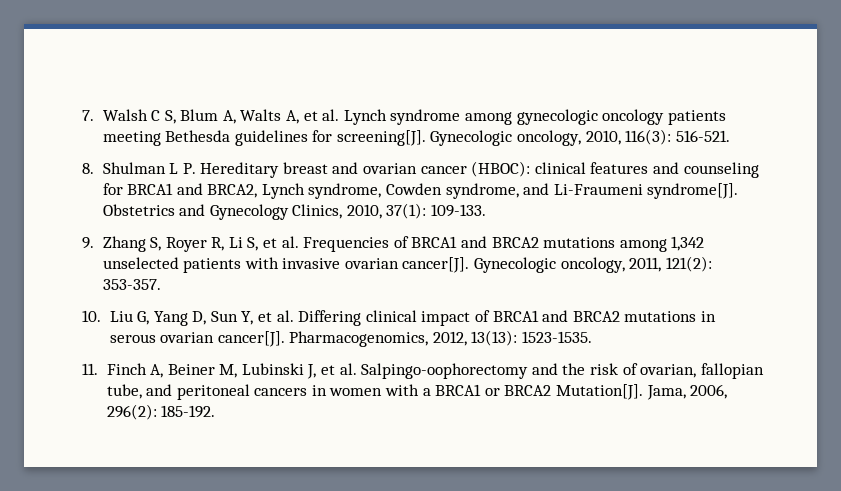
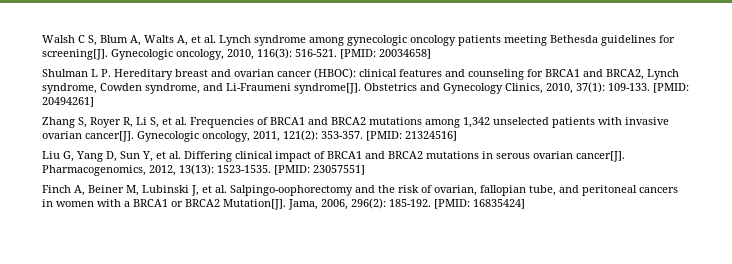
[82,110,94,121] 7. -> (42, 39) none
[82,163,94,174] // 8. -> [340,49,431,59] [PMID: 20034658] //
[82,237,94,249] // 9. -> [653,83,689,93] [42,97,94,107] [PMID: 20494261] //
[82,310,101,322] // 10. -> [366,131,457,141] [PMID: 21324516] //
[82,363,98,375] // 11. -> [274,165,365,175] [PMID: 23057551] //
(216, 411) none -> [434,199,525,209] [PMID: 16835424]

